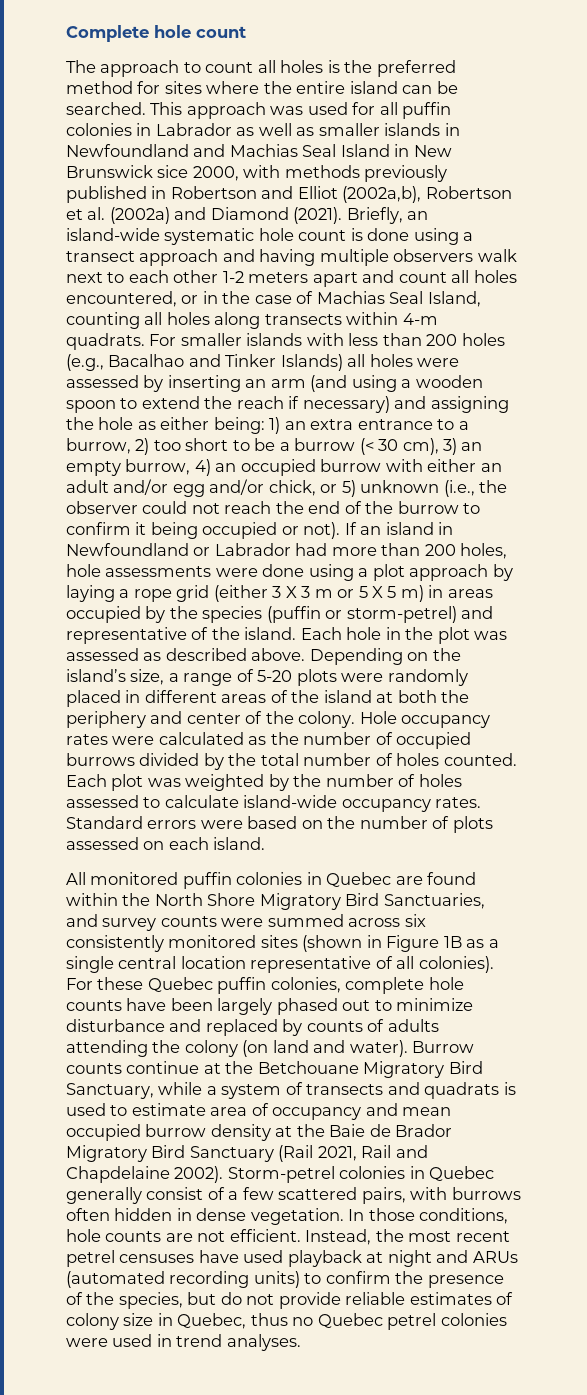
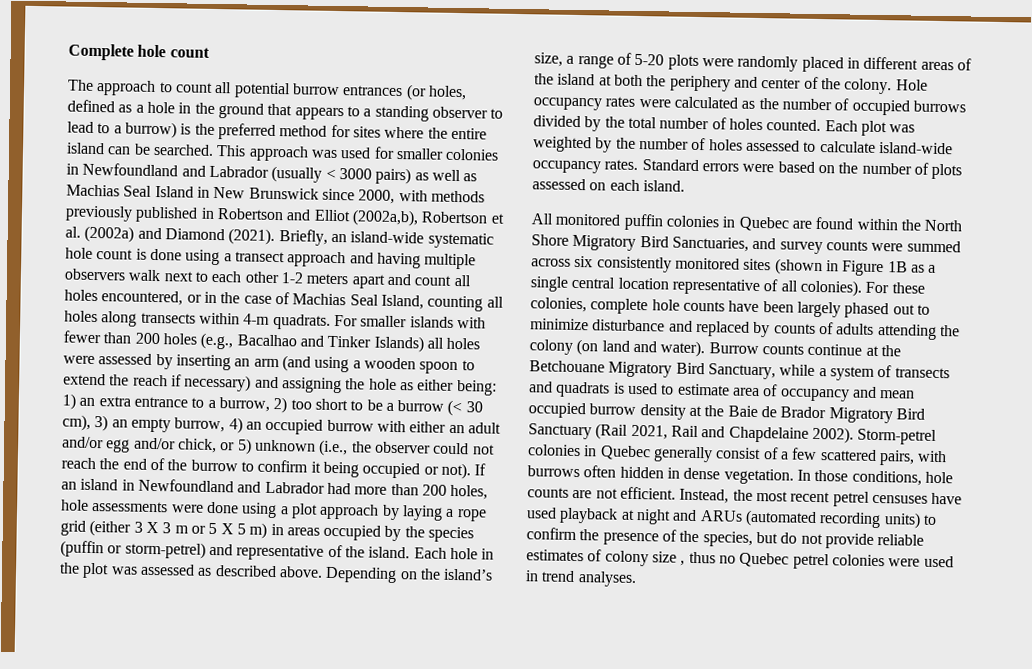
[280,60,324,73] holes -> [233,82,467,101] [67,99,504,122] [67,121,177,139] potential burrow entrances (or holes, defined as a hole in the ground that appears to a standing observer to lead to a burrow)
[379,102,452,119] [66,123,460,136] [66,144,226,157] all puffin colonies in Labrador as well as smaller islands in Newfoundland and -> [395,147,500,161] [66,162,478,185] smaller colonies in Newfoundland and Labrador (usually < 3000 pairs) as well as
[157,165,189,178] sice -> [321,188,355,201] since
[348,333,379,346] less -> [63,330,101,344] fewer
[193,547,211,556] or -> [237,481,262,493] and
[147,977,267,994] Quebec puffin -> (925, 288) none
[157,1313,247,1329] in Quebec, -> [680,560,686,566] ,

